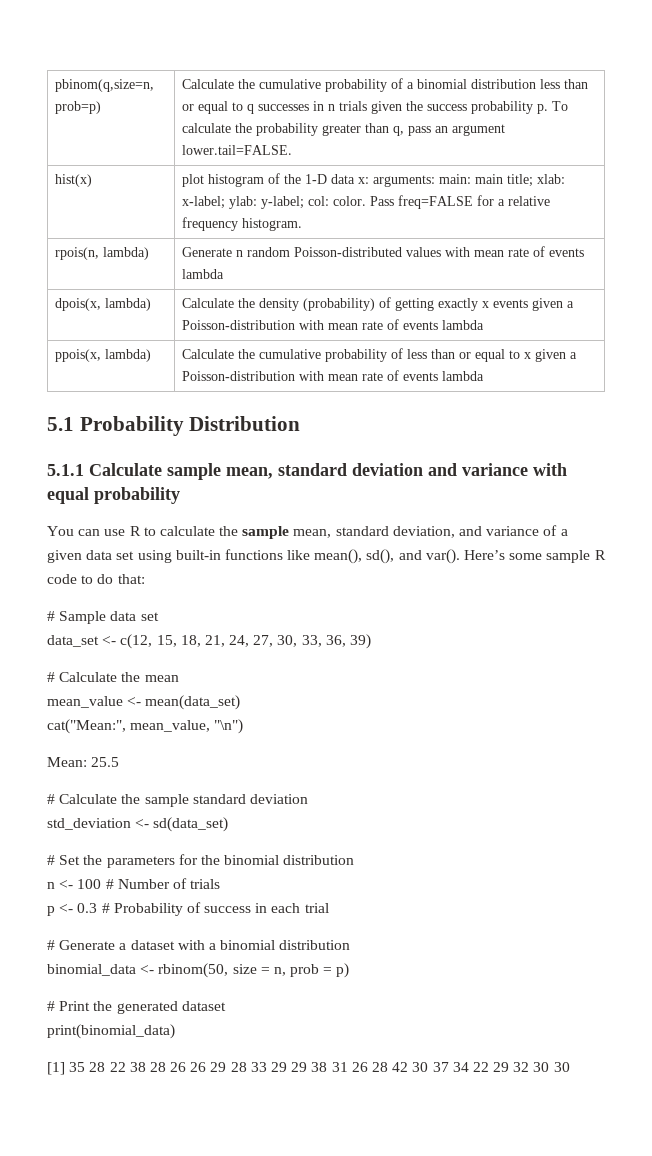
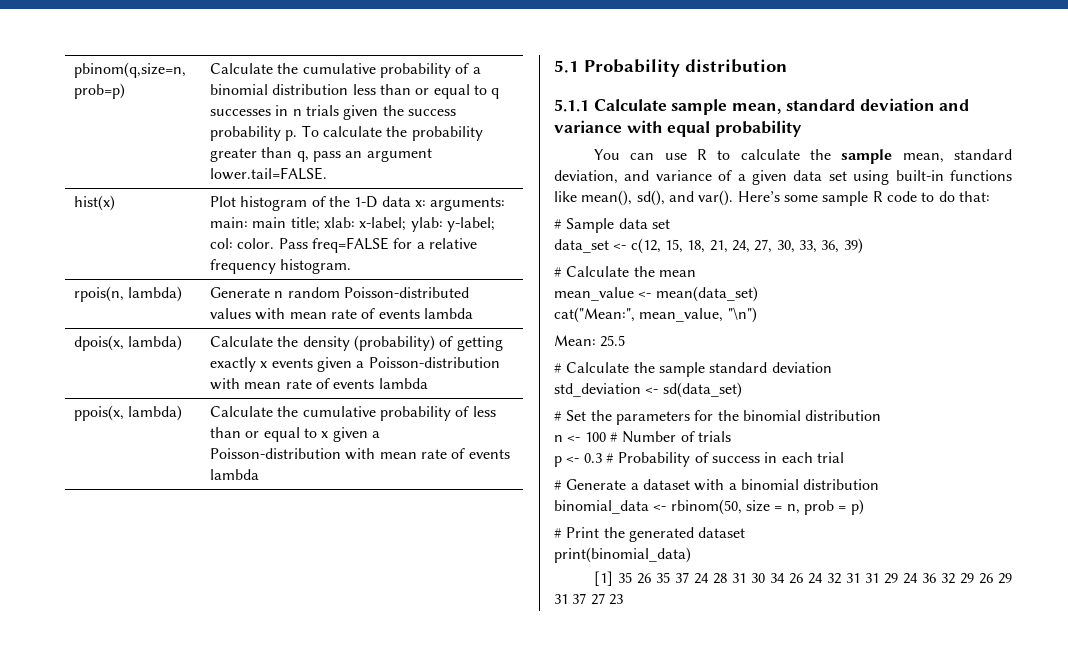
[182,174,205,187] plot -> [210,196,237,207] Plot
[189,416,301,431] Distribution -> [685,59,787,73] distribution
[89,1062,570,1072] 28 22 38 28 26 26 29 28 33 29 29 38 31 26 28 42 30 37 34 22 29 32 30 30 -> [637,572,1012,584] [554,593,623,605] 26 35 37 24 28 31 30 34 26 24 32 31 31 29 24 36 32 29 26 29 31 37 27 23

